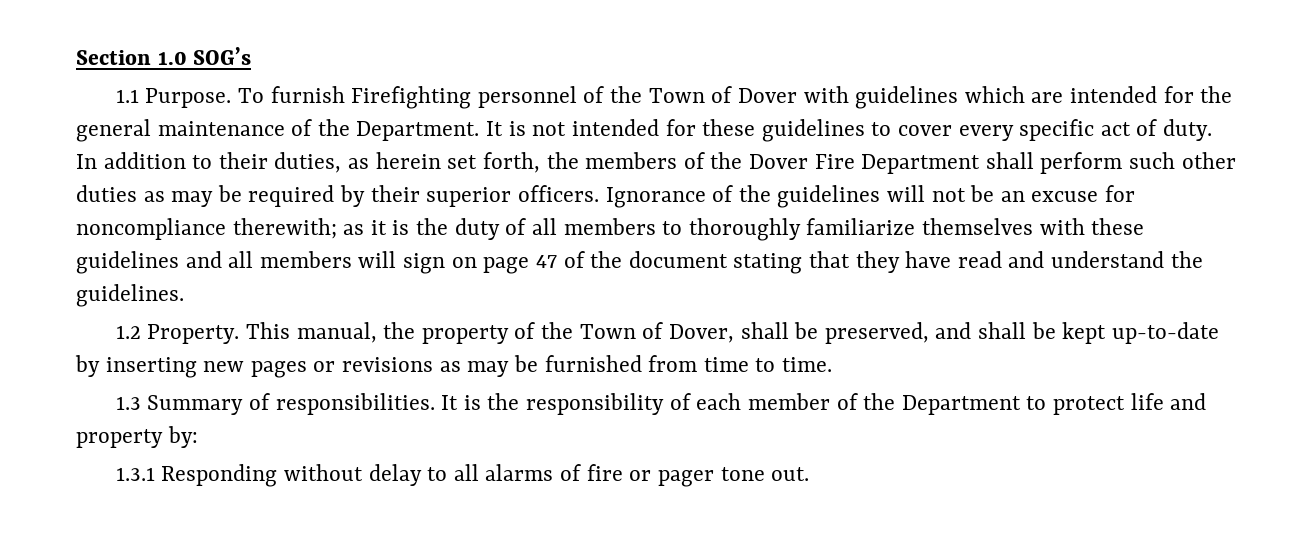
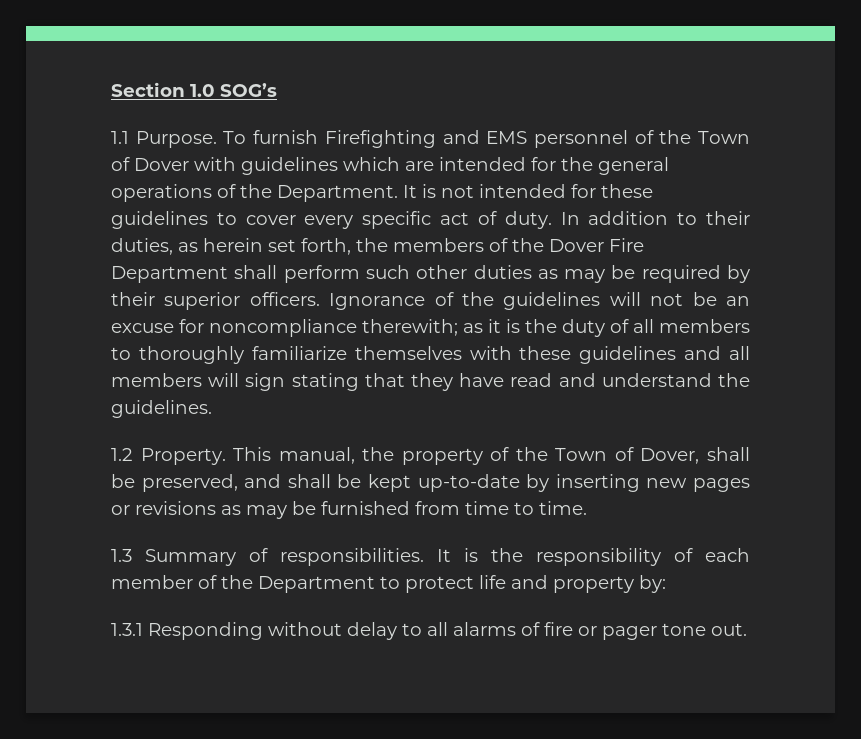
(472, 97) none -> [442,130,528,144] and EMS
[157,121,285,136] maintenance -> [111,184,212,202] operations
[451,251,728,274] on page 47 of the document -> (286, 382) none

